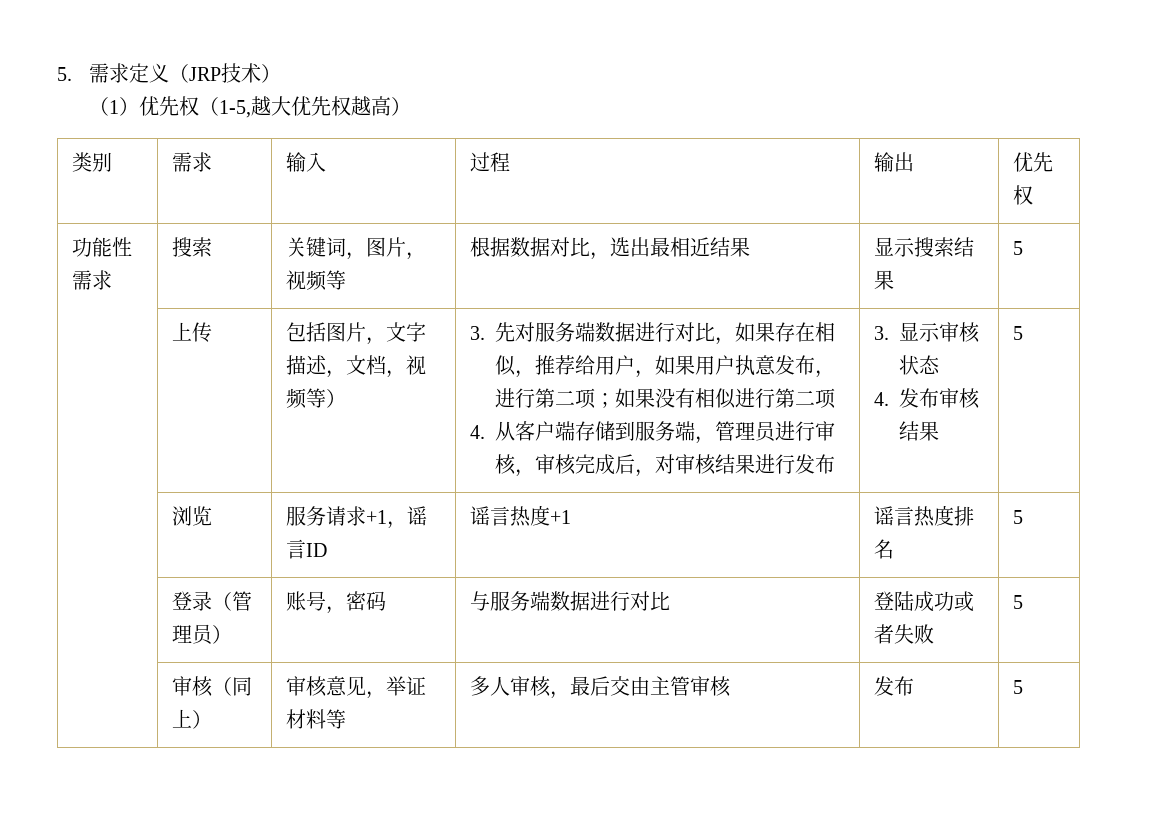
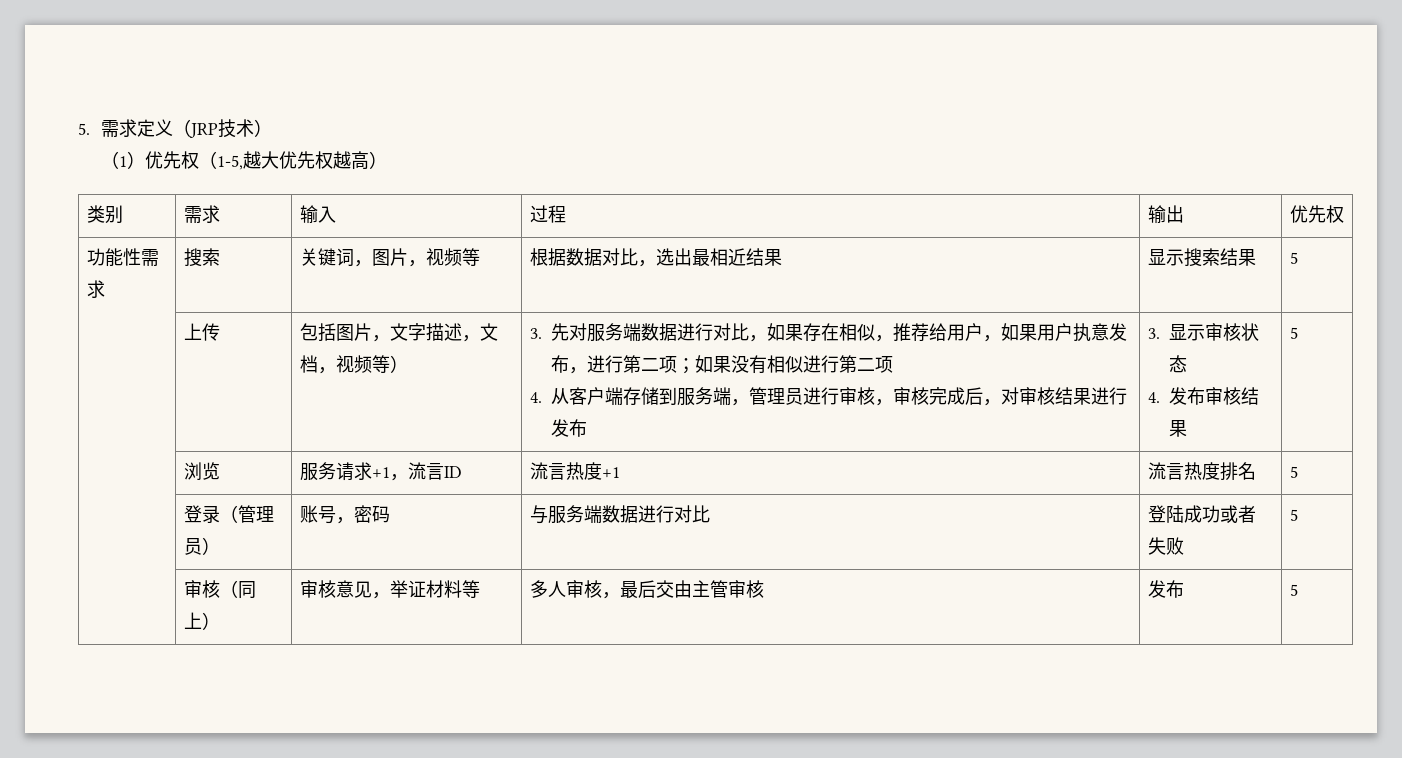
[406,506,427,526] 谣 -> [407,462,426,480] 流
[469,506,490,526] 谣 -> [529,462,548,480] 流
[873,506,894,526] 谣 -> [1147,462,1166,480] 流

